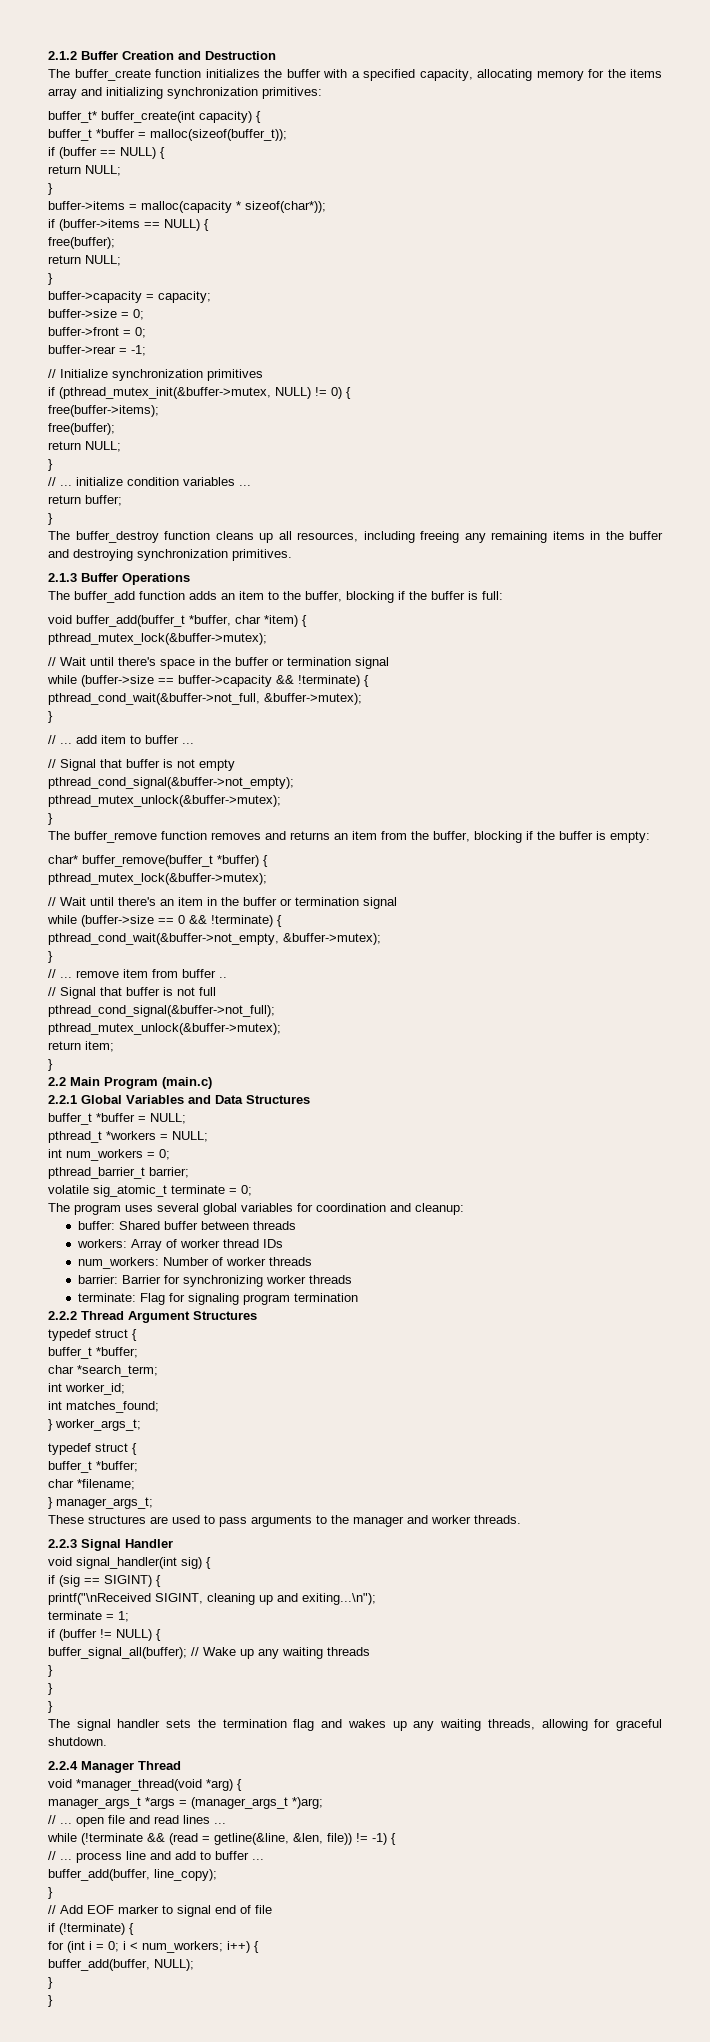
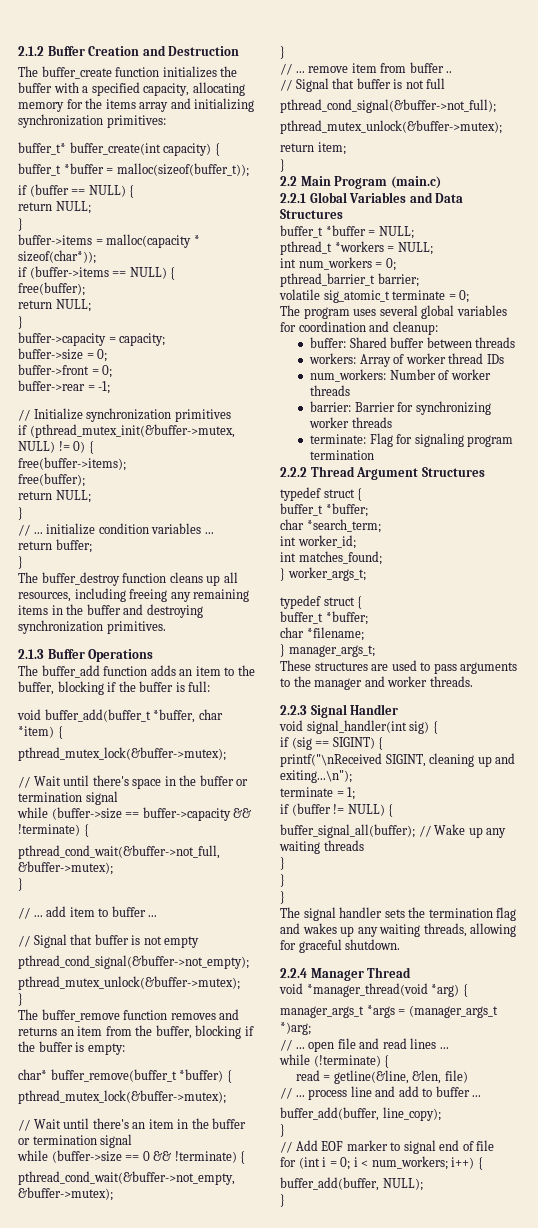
[81,1833,396,1845] (!terminate && (read = getline(&line, &len, file)) != -1) { -> [313,1055,390,1068] [295,1070,468,1084] (!terminate) { // read = getline(&line, &len, file)
[48,1923,134,1935] // if (!terminate) { -> (495, 1145) none
[48,1995,53,2007] // } -> (285, 1200) none

